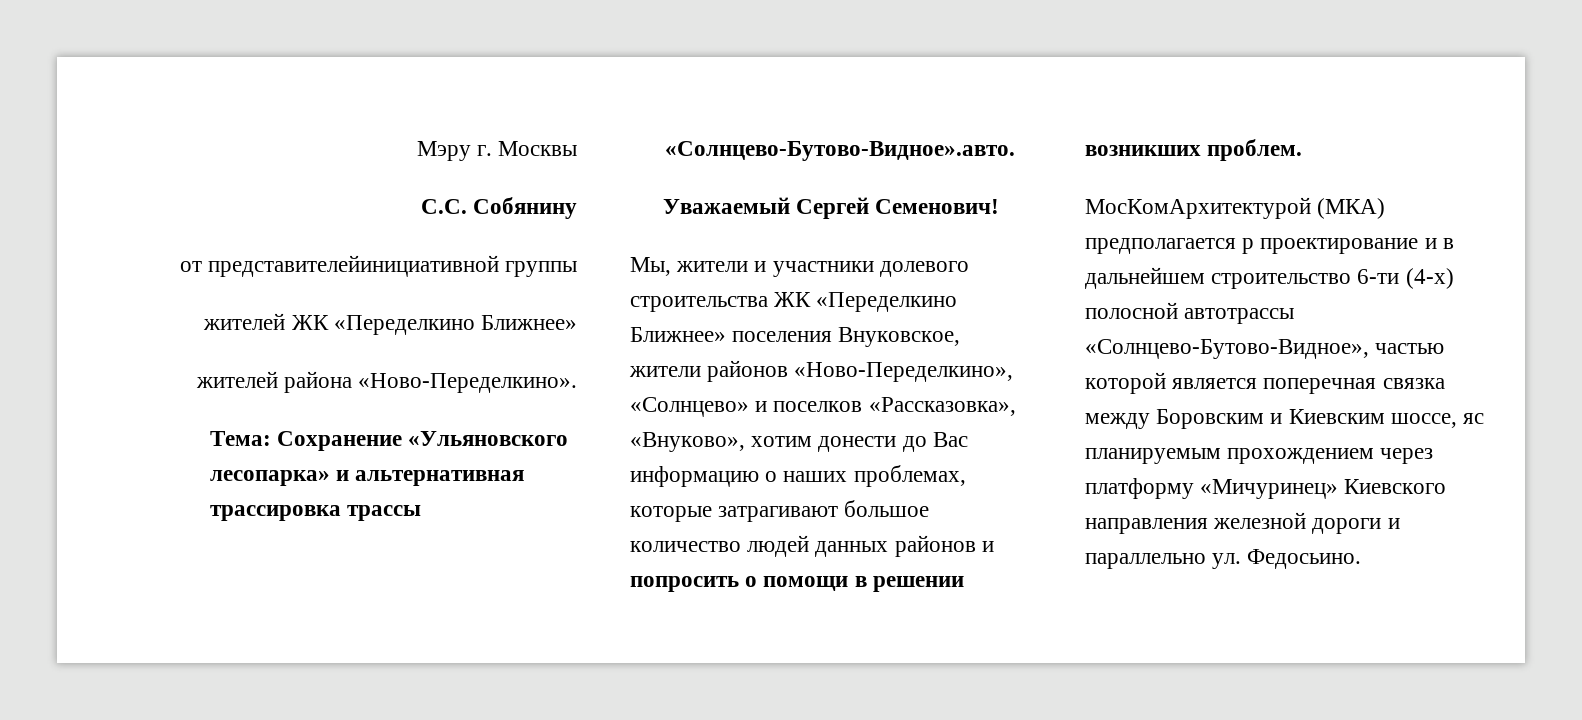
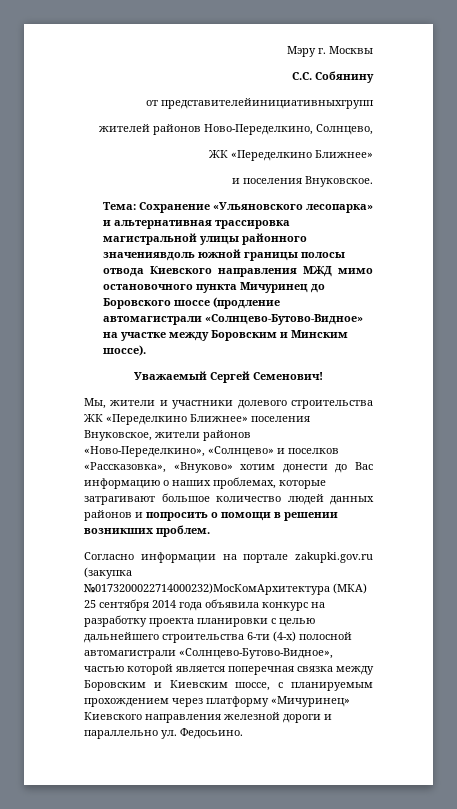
[207,255,577,277] [203,313,286,330] представителейинициативной группы // жителей -> [161,98,374,109] [99,124,373,135] представителейинициативныхгрупп // жителей районов Ново-Переделкино, Солнцево, //
[195,371,577,393] жителей района «Ново-Переделкино». -> [232,176,373,187] и поселения Внуковское.
[346,505,421,521] [664,141,1015,161] трассы «Солнцево-Бутово-Видное».авто. -> [102,233,307,245] [102,249,345,261] [102,266,373,277] [102,282,325,293] [102,297,280,309] [102,314,363,325] [102,330,348,341] [102,345,146,356] магистральной улицы районного значениявдоль южной границы полосы отвода Киевского направления МЖД мимо остановочного пункта Мичуринец до Боровского шоссе (продление автомагистрали «Солнцево-Бутово-Видное» на участке между Боровским и Минским шоссе).
[630,432,745,452] «Внуково», -> [173,462,233,473] «Внуково»
[1085,197,1386,219] [1085,238,1454,254] [1085,267,1352,289] МосКомАрхитектурой (МКА) предполагается р проектирование и в дальнейшем строительство -> [84,552,373,563] [84,567,132,579] [84,583,367,595] [84,599,325,611] [84,615,315,627] [84,632,244,643] Согласно информации на портале zakupki.gov.ru (закупка №0173200022714000232)МосКомАрхитектура (МКА) 25 сентября 2014 года объявила конкурс на разработку проекта планировки с целью дальнейшего строительства
[1184,308,1295,324] автотрассы -> [84,650,176,659] автомагистрали
[1463,413,1485,424] яс -> [278,682,284,688] с

